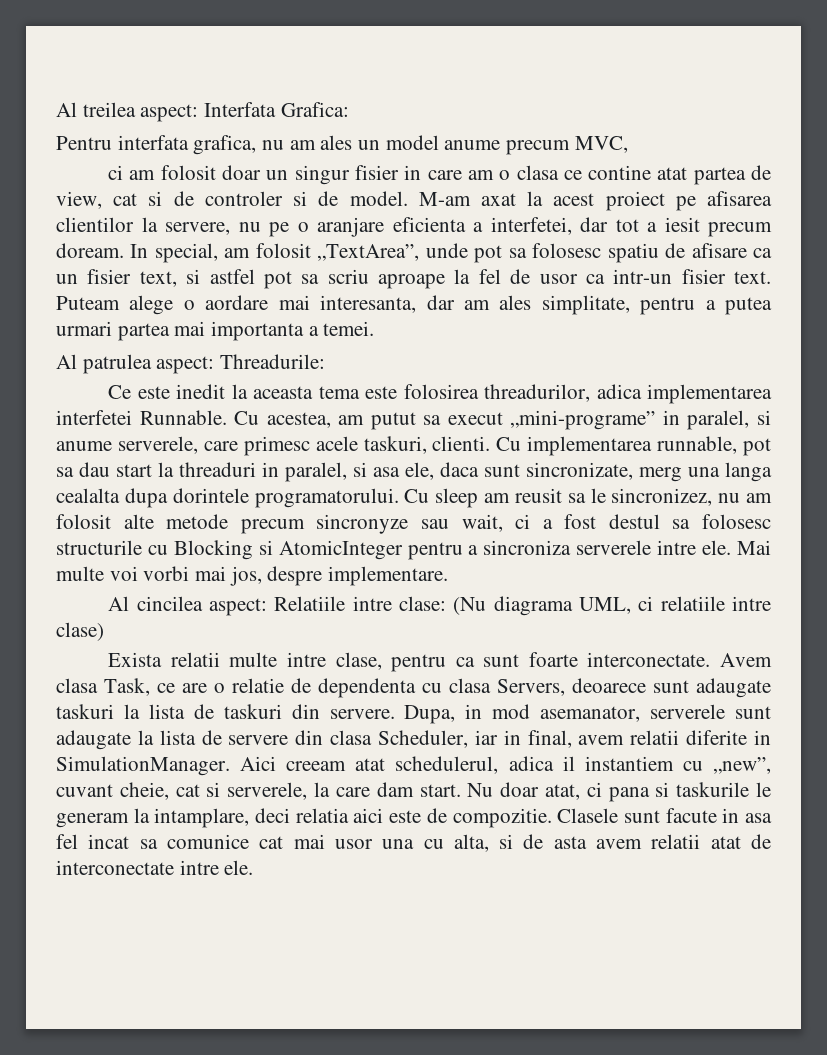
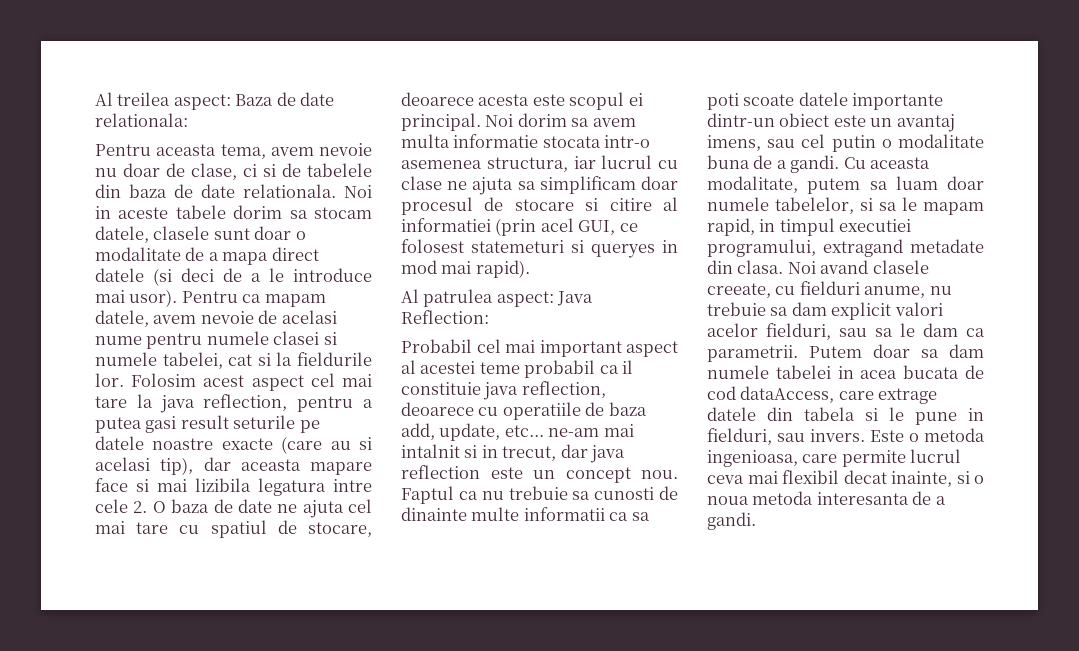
[204,102,349,117] [56,135,628,155] [108,165,771,185] [56,191,772,211] [56,217,772,237] [56,243,772,263] [56,269,771,289] [56,295,772,315] [56,321,375,341] [56,354,326,374] [108,384,772,404] [56,410,771,430] [56,436,771,456] [56,462,772,482] [56,488,772,508] [56,514,772,534] [56,540,771,560] [56,566,449,586] [108,596,771,616] [56,622,104,641] [108,652,773,672] [56,678,771,698] [56,704,771,724] [56,730,771,750] [56,756,771,776] [56,782,771,802] [56,808,772,828] [56,834,771,852] [56,860,254,875] Interfata Grafica: // Pentru interfata grafica, nu am ales un model anume precum MVC, // ci am folosit doar un singur fisier in care am o clasa ce contine atat partea de view, cat si de controler si de model. M-am axat la acest proiect pe afisarea clientilor la servere, nu pe o aranjare eficienta a interfetei, dar tot a iesit precum doream. In special, am folosit „TextArea”, unde pot sa folosesc spatiu de afisare ca un fisier text, si astfel pot sa scriu aproape la fel de usor ca intr-un fisier text. Puteam alege o aordare mai interesanta, dar am ales simplitate, pentru a putea urmari partea mai importanta a temei. // Al patrulea aspect: Threadurile: // Ce este inedit la aceasta tema este folosirea threadurilor, adica implementarea interfetei Runnable. Cu acestea, am putut sa execut „mini-programe” in paralel, si anume serverele, care primesc acele taskuri, clienti. Cu implementarea runnable, pot sa dau start la threaduri in paralel, si asa ele, daca sunt sincronizate, merg una langa cealalta dupa dorintele programatorului. Cu sleep am reusit sa le sincronizez, nu am folosit alte metode precum sincronyze sau wait, ci a fost destul sa folosesc structurile cu Blocking si AtomicInteger pentru a sincroniza serverele intre ele. Mai multe voi vorbi mai jos, despre implementare. // Al cincilea aspect: Relatiile intre clase: (Nu diagrama UML, ci relatiile intre clase) // Exista relatii multe intre clase, pentru ca sunt foarte interconectate. Avem clasa Task, ce are o relatie de dependenta cu clasa Servers, deoarece sunt adaugate taskuri la lista de taskuri din servere. Dupa, in mod asemanator, serverele sunt adaugate la lista de servere din clasa Scheduler, iar in final, avem relatii diferite in SimulationManager. Aici creeam atat schedulerul, adica il instantiem cu „new”, cuvant cheie, cat si serverele, la care dam start. Nu doar atat, ci pana si taskurile le generam la intamplare, deci relatia aici este de compozitie. Clasele sunt facute in asa fel incat sa comunice cat mai usor una cu alta, si de asta avem relatii atat de interconectate intre ele. -> [235,92,335,106] [95,113,188,127] [95,143,372,159] [95,163,372,180] [95,184,372,198] [95,205,372,219] [95,226,306,243] [95,247,319,265] [95,268,372,286] [95,289,326,307] [95,310,337,327] [95,331,337,349] [95,352,372,369] [95,373,373,391] [95,394,373,413] [95,415,320,433] [95,436,372,454] [95,457,372,475] [95,478,372,496] [95,499,372,518] [95,520,373,538] [401,92,643,110] [401,113,636,131] [401,134,651,148] [401,155,678,172] [401,176,678,195] [401,197,678,215] [401,218,638,236] [401,239,678,258] [401,260,530,278] [401,289,594,307] [401,310,489,324] [401,339,678,357] [401,360,634,378] [401,381,606,400] [401,402,647,420] [401,423,634,441] [401,444,626,463] [401,465,678,483] [401,486,678,504] [401,507,650,521] [707,92,944,110] [707,113,955,132] [707,134,984,152] [707,155,931,173] [707,176,984,194] [707,197,984,215] [707,218,912,236] [707,239,984,257] [707,260,929,274] [707,281,952,298] [707,302,943,320] [707,323,985,340] [707,344,984,362] [707,365,984,379] [707,386,938,404] [707,407,984,425] [707,428,985,445] [707,449,962,467] [707,470,984,487] [707,491,946,505] [707,512,756,530] Baza de date relationala: // Pentru aceasta tema, avem nevoie nu doar de clase, ci si de tabelele din baza de date relationala. Noi in aceste tabele dorim sa stocam datele, clasele sunt doar o modalitate de a mapa direct datele (si deci de a le introduce mai usor). Pentru ca mapam datele, avem nevoie de acelasi nume pentru numele clasei si numele tabelei, cat si la fieldurile lor. Folosim acest aspect cel mai tare la java reflection, pentru a putea gasi result seturile pe datele noastre exacte (care au si acelasi tip), dar aceasta mapare face si mai lizibila legatura intre cele 2. O baza de date ne ajuta cel mai tare cu spatiul de stocare, deoarece acesta este scopul ei principal. Noi dorim sa avem multa informatie stocata intr-o asemenea structura, iar lucrul cu clase ne ajuta sa simplificam doar procesul de stocare si citire al informatiei (prin acel GUI, ce folosest statemeturi si queryes in mod mai rapid). // Al patrulea aspect: Java Reflection: // Probabil cel mai important aspect al acestei teme probabil ca il constituie java reflection, deoarece cu operatiile de baza add, update, etc... ne-am mai intalnit si in trecut, dar java reflection este un concept nou. Faptul ca nu trebuie sa cunosti de dinainte multe informatii ca sa poti scoate datele importante dintr-un obiect este un avantaj imens, sau cel putin o modalitate buna de a gandi. Cu aceasta modalitate, putem sa luam doar numele tabelelor, si sa le mapam rapid, in timpul executiei programului, extragand metadate din clasa. Noi avand clasele creeate, cu fielduri anume, nu trebuie sa dam explicit valori acelor fielduri, sau sa le dam ca parametrii. Putem doar sa dam numele tabelei in acea bucata de cod dataAccess, care extrage datele din tabela si le pune in fielduri, sau invers. Este o metoda ingenioasa, care permite lucrul ceva mai flexibil decat inainte, si o noua metoda interesanta de a gandi.

